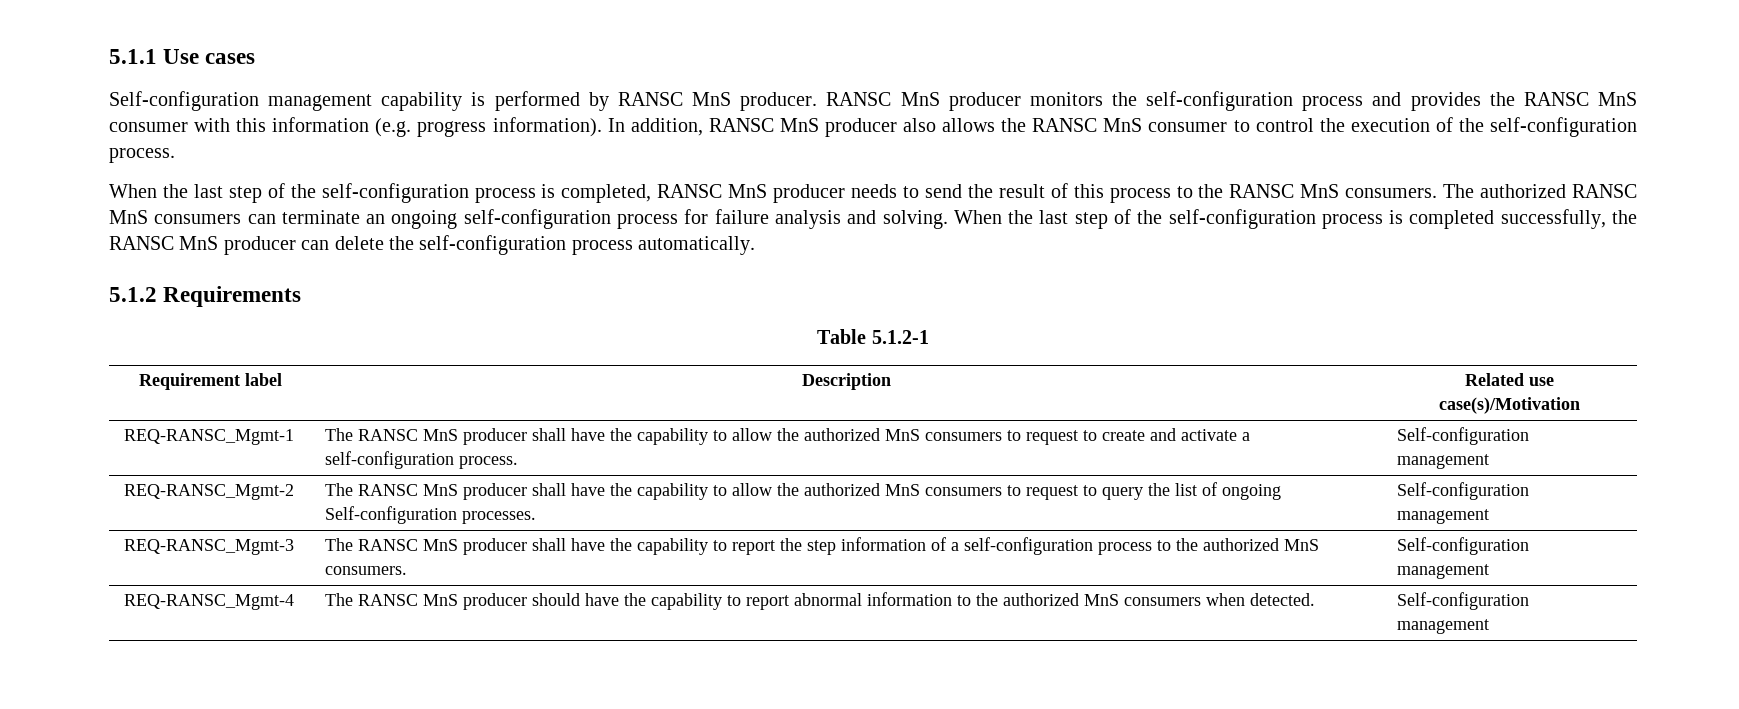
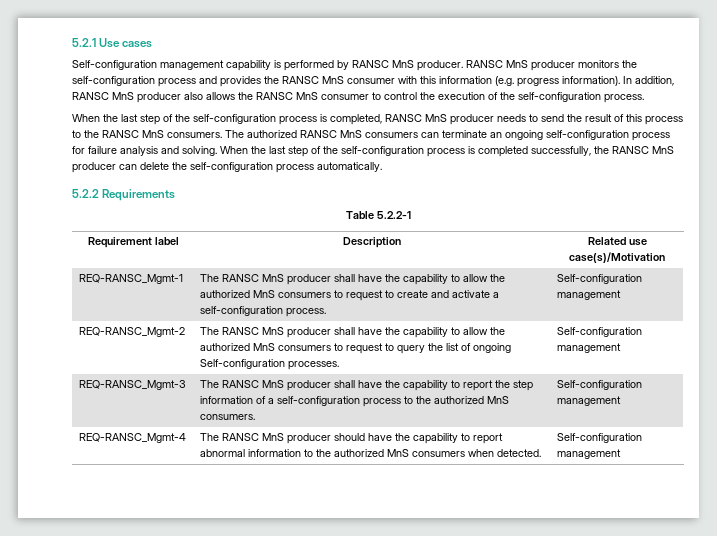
[109,49,157,64] 5.1.1 -> [72,38,96,47] 5.2.1
[109,287,157,302] 5.1.2 -> [72,189,99,198] 5.2.2
[871,330,929,344] 5.1.2-1 -> [376,211,411,219] 5.2.2-1

